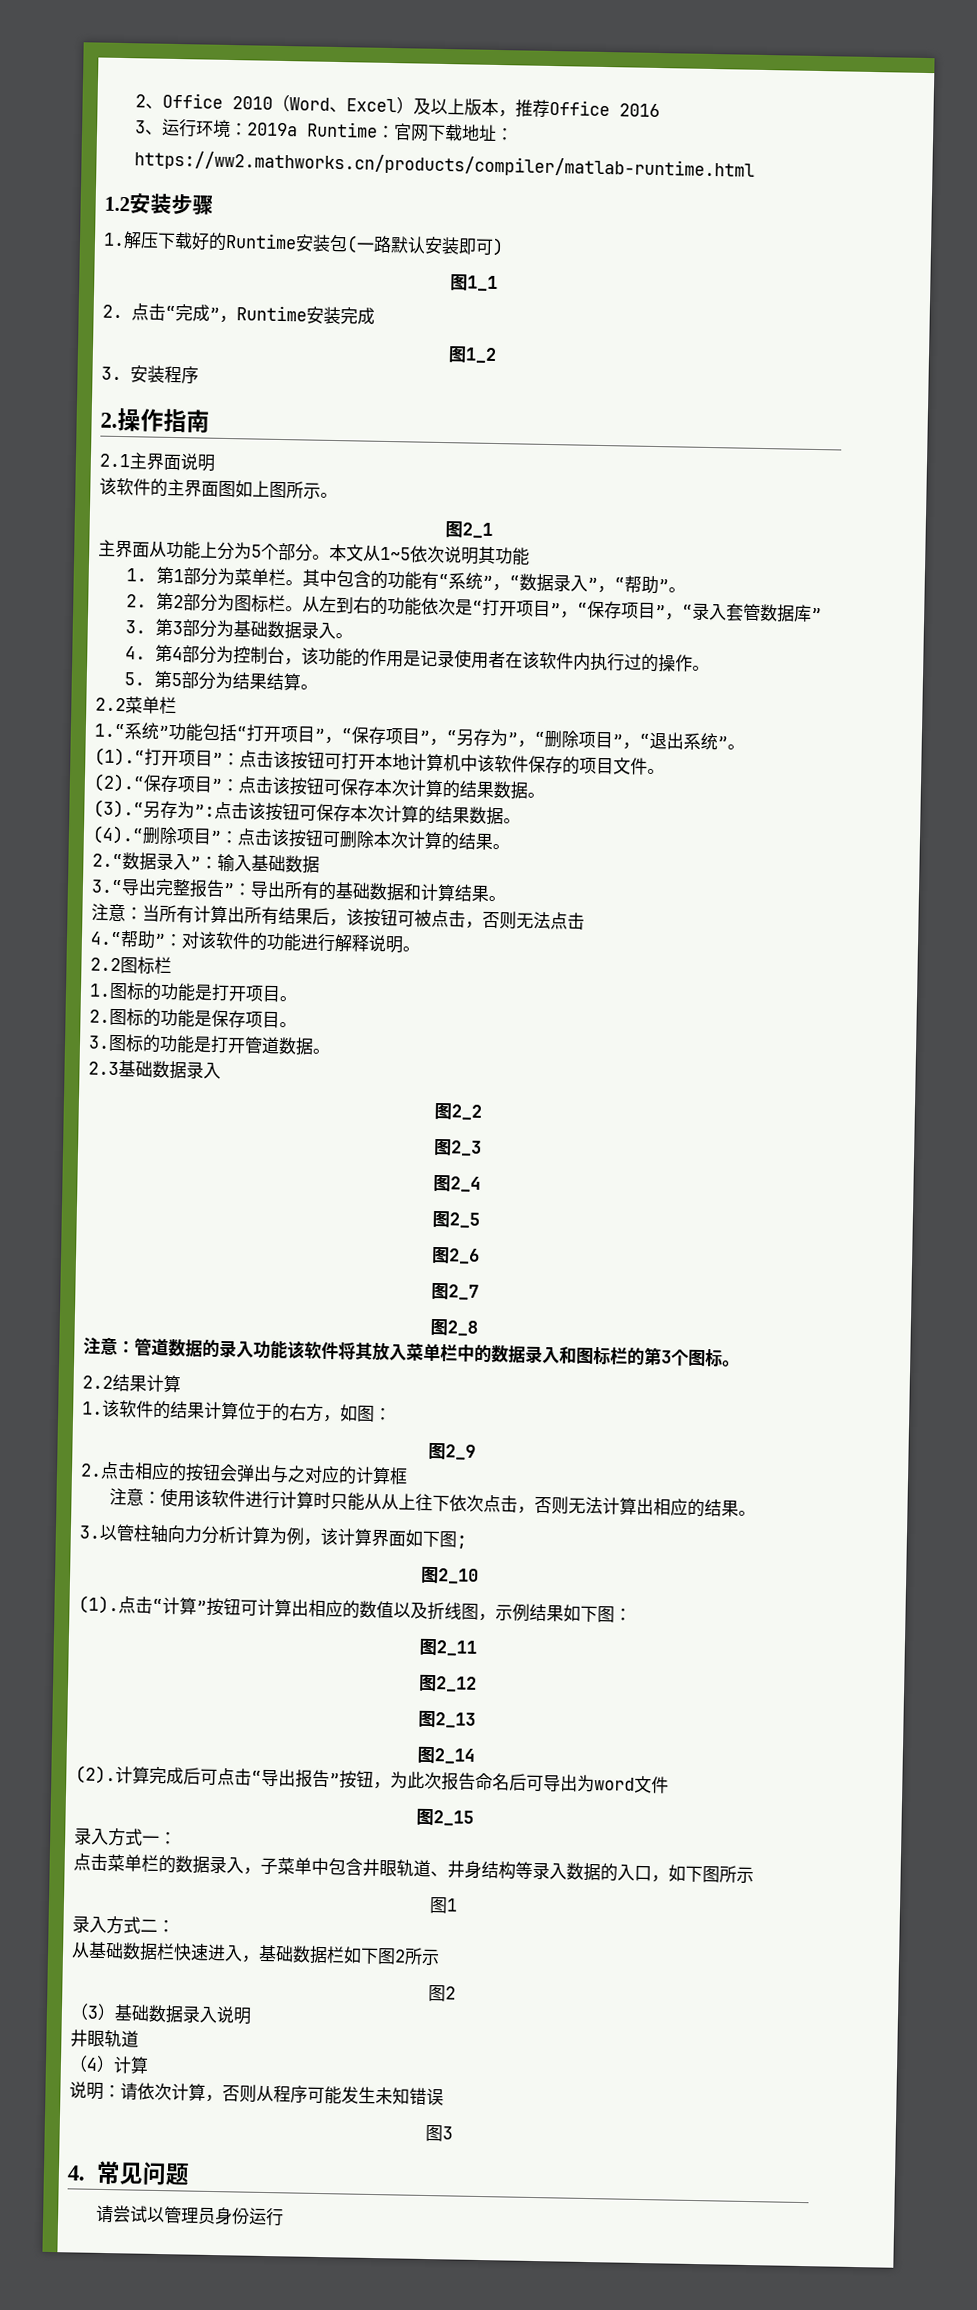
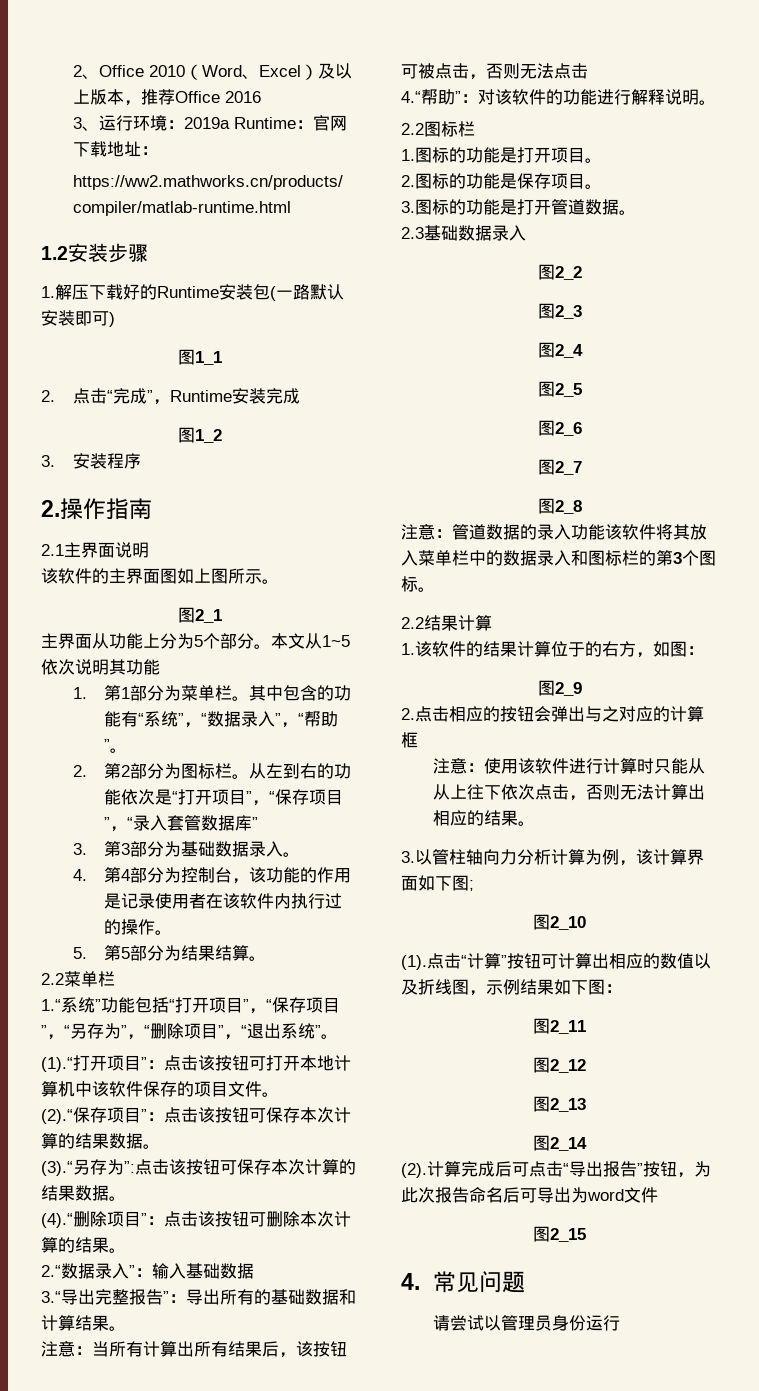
[74,1827,177,1847] [73,1853,754,1884] [429,1897,458,1914] [72,1915,175,1935] [71,1941,440,1966] [428,1985,456,2002] [70,2003,252,2025] [70,2029,139,2048] [69,2055,149,2074] [69,2081,444,2106] [425,2124,453,2142] // 录入方式一： // 点击菜单栏的数据录入，子菜单中包含井眼轨道、井身结构等录入数据的入口，如下图所示 // 图1 // 录入方式二： // 从基础数据栏快速进入，基础数据栏如下图2所示 // 图2 // （3）基础数据录入说明 // 井眼轨道 // （4）计算 // 说明：请依次计算，否则从程序可能发生未知错误 // 图3 -> (586, 1235) none

